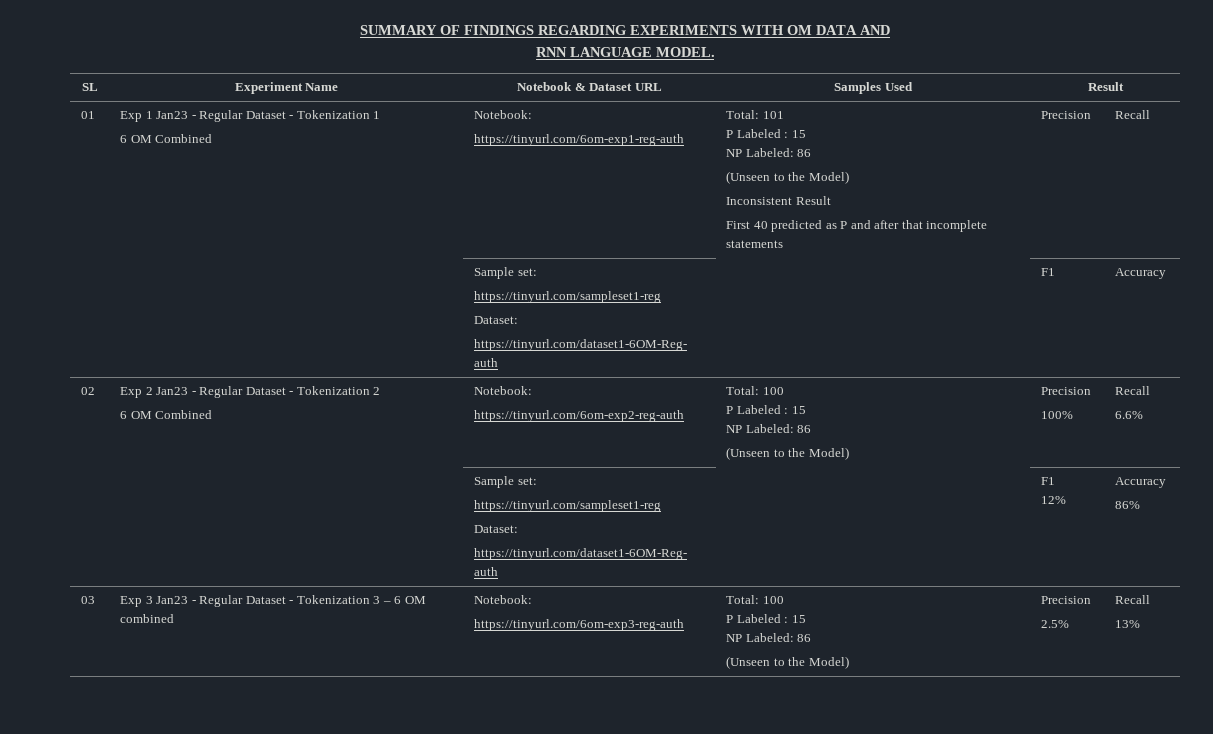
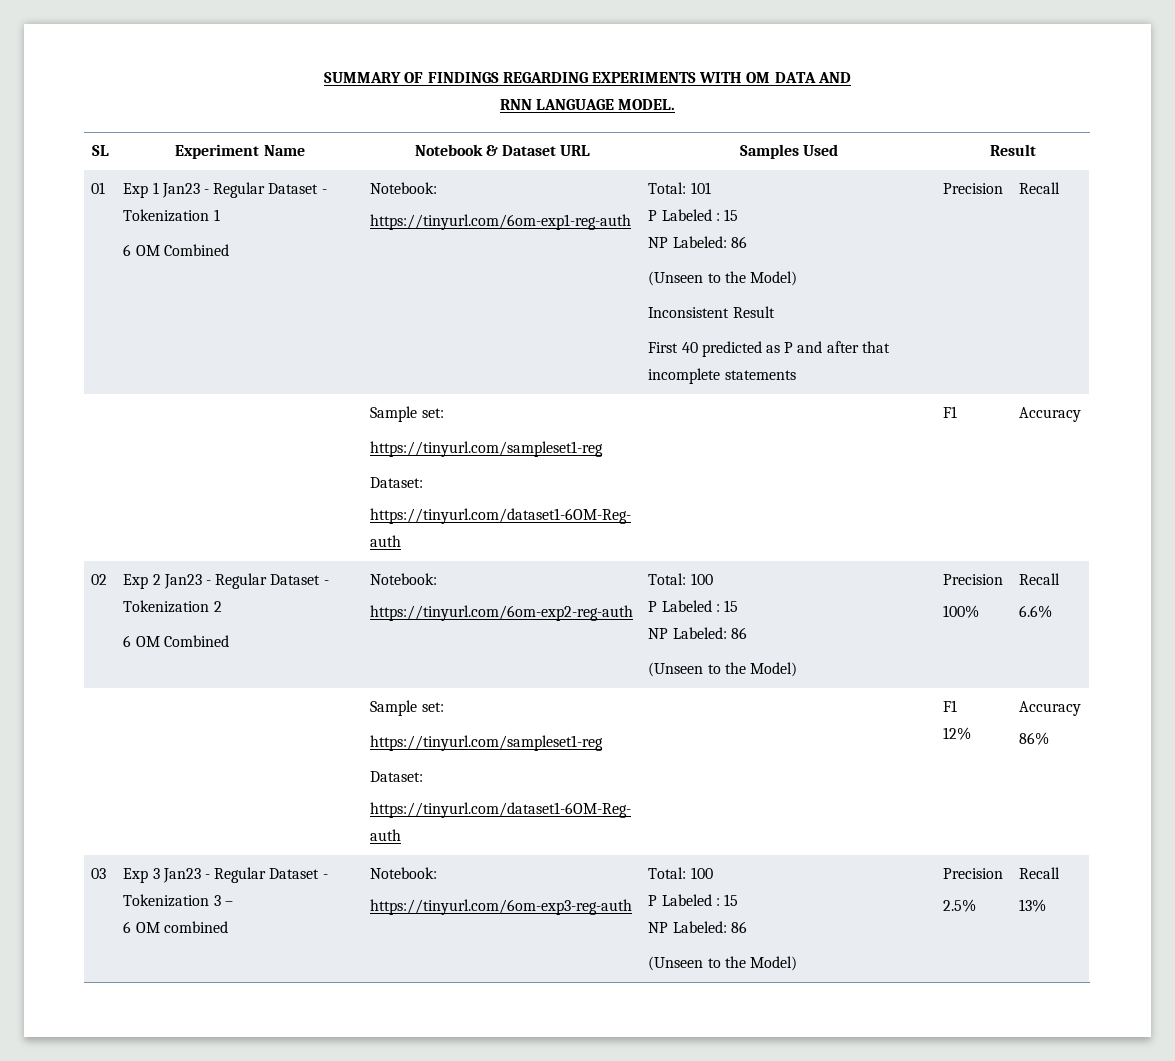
(391, 602) none -> (233, 903) //

